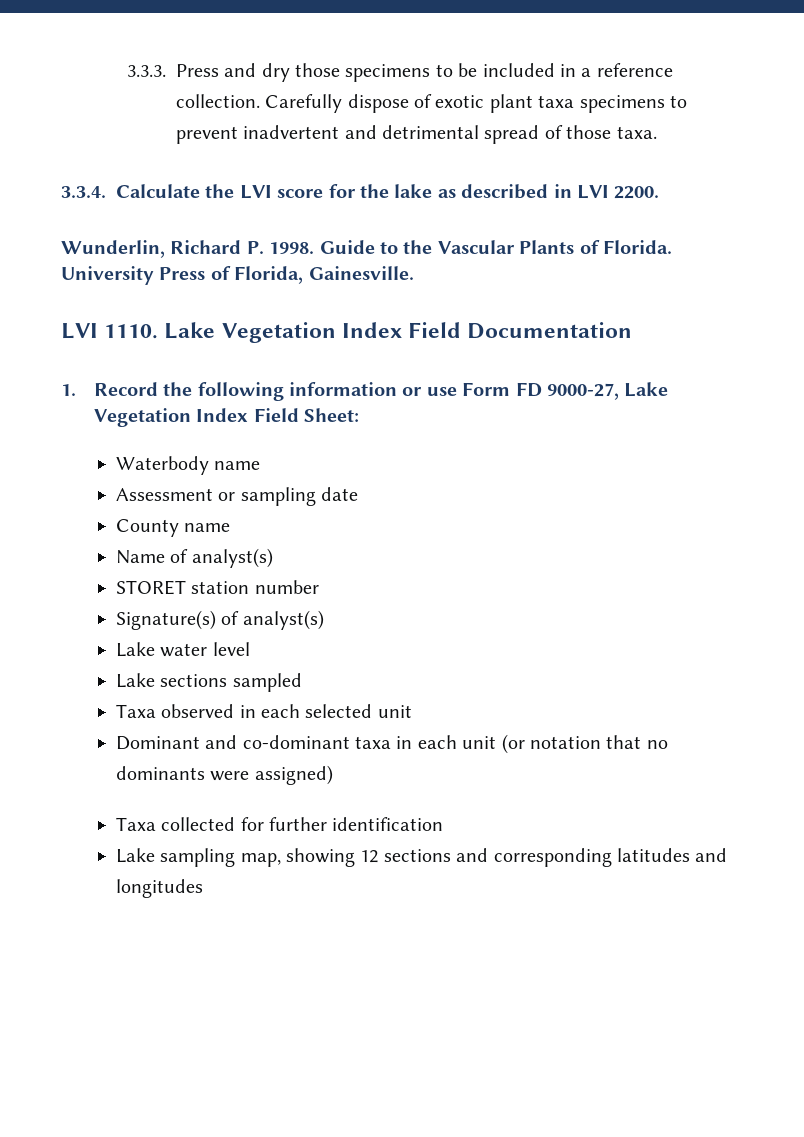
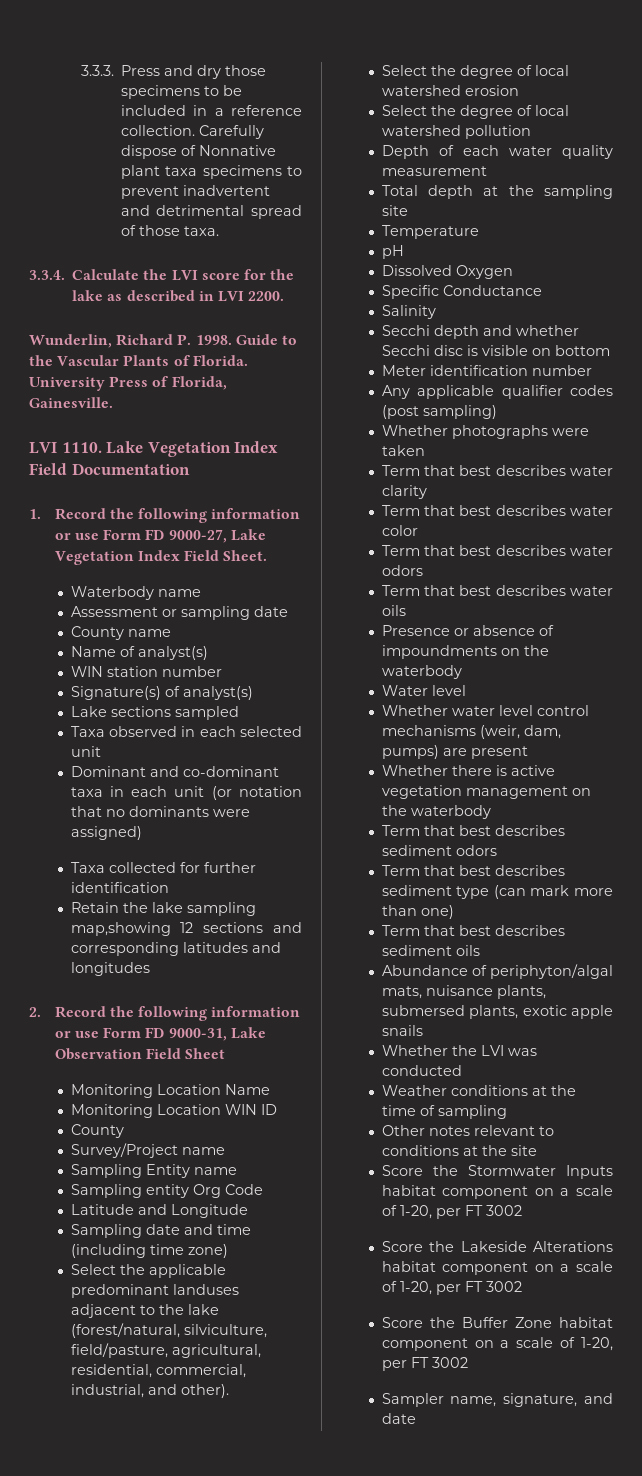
[435,95,485,108] exotic -> [198,145,276,156] Nonnative
[304,408,360,422] Sheet: -> [223,550,268,561] Sheet.
[115,580,186,595] STORET -> [70,666,103,677] WIN
[115,642,250,657] // Lake water level -> (253, 693) none
[115,848,356,867] Lake sampling map, showing -> [70,902,256,916] [70,922,171,936] Retain the lake sampling map,showing
(203, 888) none -> [29,1006,301,1021] [54,1027,266,1041] [54,1048,226,1060] [70,1084,270,1098] [70,1104,277,1118] [70,1124,124,1138] [70,1143,225,1158] [70,1164,237,1178] [70,1184,263,1198] [70,1204,248,1218] [70,1224,251,1238] [70,1244,228,1258] [70,1264,226,1278] [70,1284,239,1298] [70,1304,219,1318] [70,1323,267,1338] [70,1343,261,1358] [70,1364,246,1378] [70,1384,229,1398] [381,65,569,79] [381,85,519,96] [381,105,569,119] [381,125,531,139] [381,145,613,159] [381,166,487,176] [381,185,613,199] [381,205,408,216] [381,225,479,239] [381,245,404,259] [381,265,513,279] [381,285,542,299] [381,305,436,319] [381,325,579,339] [381,345,610,356] [381,365,592,376] [381,385,613,399] [381,405,497,419] [381,425,589,439] [381,445,425,456] [381,465,613,476] [381,485,427,499] [381,505,613,516] [381,525,418,536] [381,545,613,556] [381,565,423,576] [381,585,613,596] [381,605,406,616] [381,625,554,636] [381,645,549,659] [381,665,462,679] [381,685,466,696] [381,705,589,716] [381,725,561,739] [381,745,528,759] [381,765,555,776] [381,785,591,799] [381,805,491,819] [381,825,565,836] [381,845,497,856] [381,865,565,876] [381,885,613,899] [381,905,454,919] [381,925,565,936] [381,945,480,956] [381,964,613,979] [381,985,546,999] [381,1005,613,1019] [381,1025,423,1036] [381,1045,537,1056] [381,1065,462,1076] [381,1085,576,1096] [381,1105,507,1119] [381,1125,554,1136] [381,1145,537,1156] [381,1165,613,1179] [381,1185,613,1199] [381,1205,522,1219] [381,1241,613,1252] [381,1261,613,1275] [381,1281,522,1295] [381,1317,613,1328] [381,1337,613,1351] [381,1357,468,1371] [381,1393,613,1407] [381,1413,416,1424] // 2. Record the following information or use Form FD 9000-31, Lake Observation Field Sheet // Monitoring Location Name // Monitoring Location WIN ID // County // Survey/Project name // Sampling Entity name // Sampling entity Org Code // Latitude and Longitude // Sampling date and time (including time zone) // Select the applicable predominant landuses adjacent to the lake (forest/natural, silviculture, field/pasture, agricultural, residential, commercial, industrial, and other). // Select the degree of local watershed erosion // Select the degree of local watershed pollution // Depth of each water quality measurement // Total depth at the sampling site // Temperature // pH // Dissolved Oxygen // Specific Conductance // Salinity // Secchi depth and whether Secchi disc is visible on bottom // Meter identification number // Any applicable qualifier codes (post sampling) // Whether photographs were taken // Term that best describes water clarity // Term that best describes water color // Term that best describes water odors // Term that best describes water oils // Presence or absence of impoundments on the waterbody // Water level // Whether water level control mechanisms (weir, dam, pumps) are present // Whether there is active vegetation management on the waterbody // Term that best describes sediment odors // Term that best describes sediment type (can mark more than one) // Term that best describes sediment oils // Abundance of periphyton/algal mats, nuisance plants, submersed plants, exotic apple snails // Whether the LVI was conducted // Weather conditions at the time of sampling // Other notes relevant to conditions at the site // Score the Stormwater Inputs habitat component on a scale of 1-20, per FT 3002 // Score the Lakeside Alterations habitat component on a scale of 1-20, per FT 3002 // Score the Buffer Zone habitat component on a scale of 1-20, per FT 3002 // Sampler name, signature, and date

